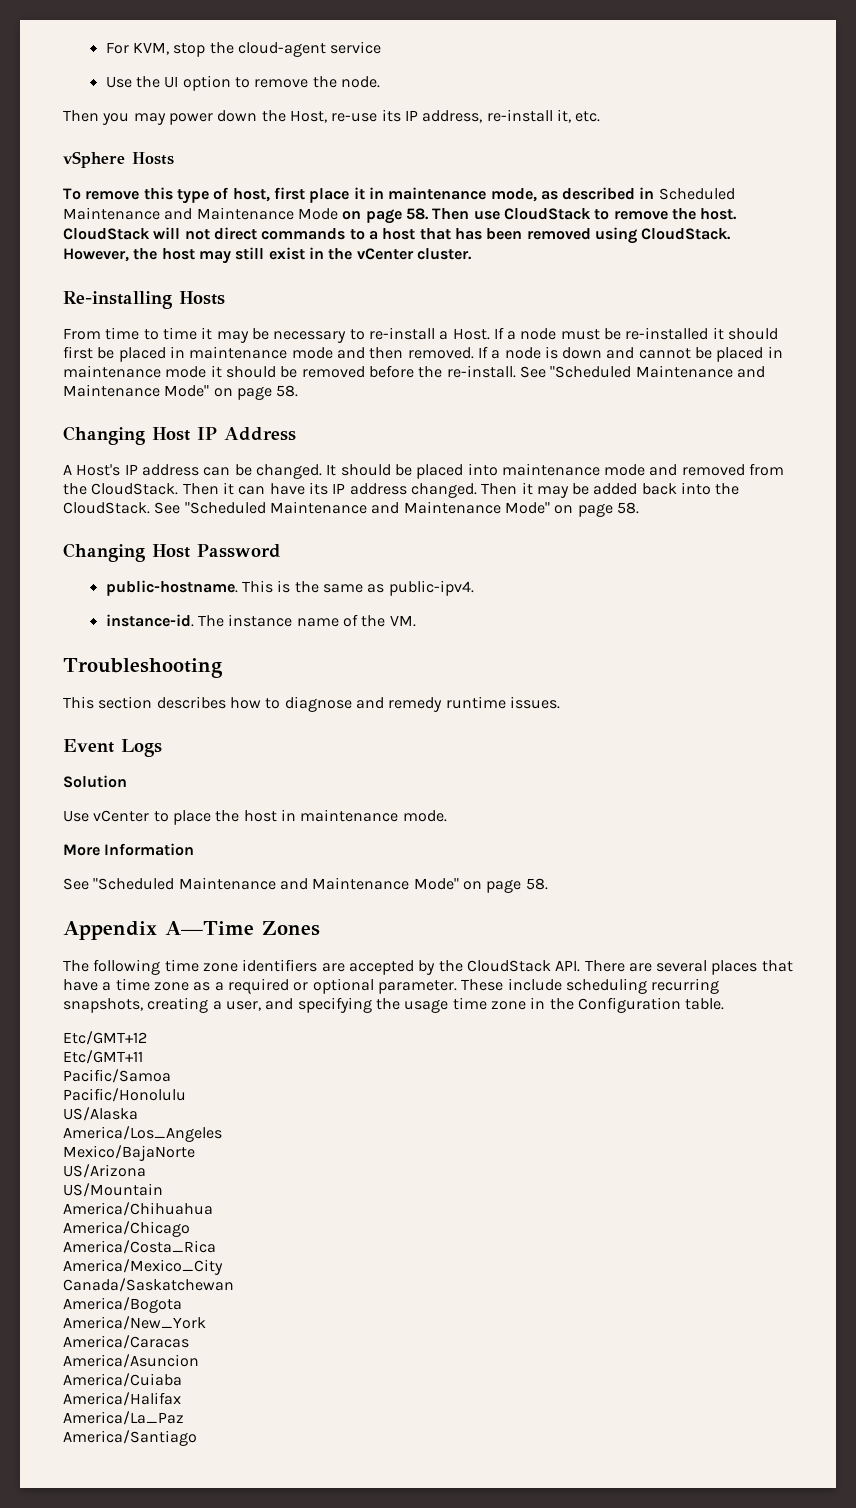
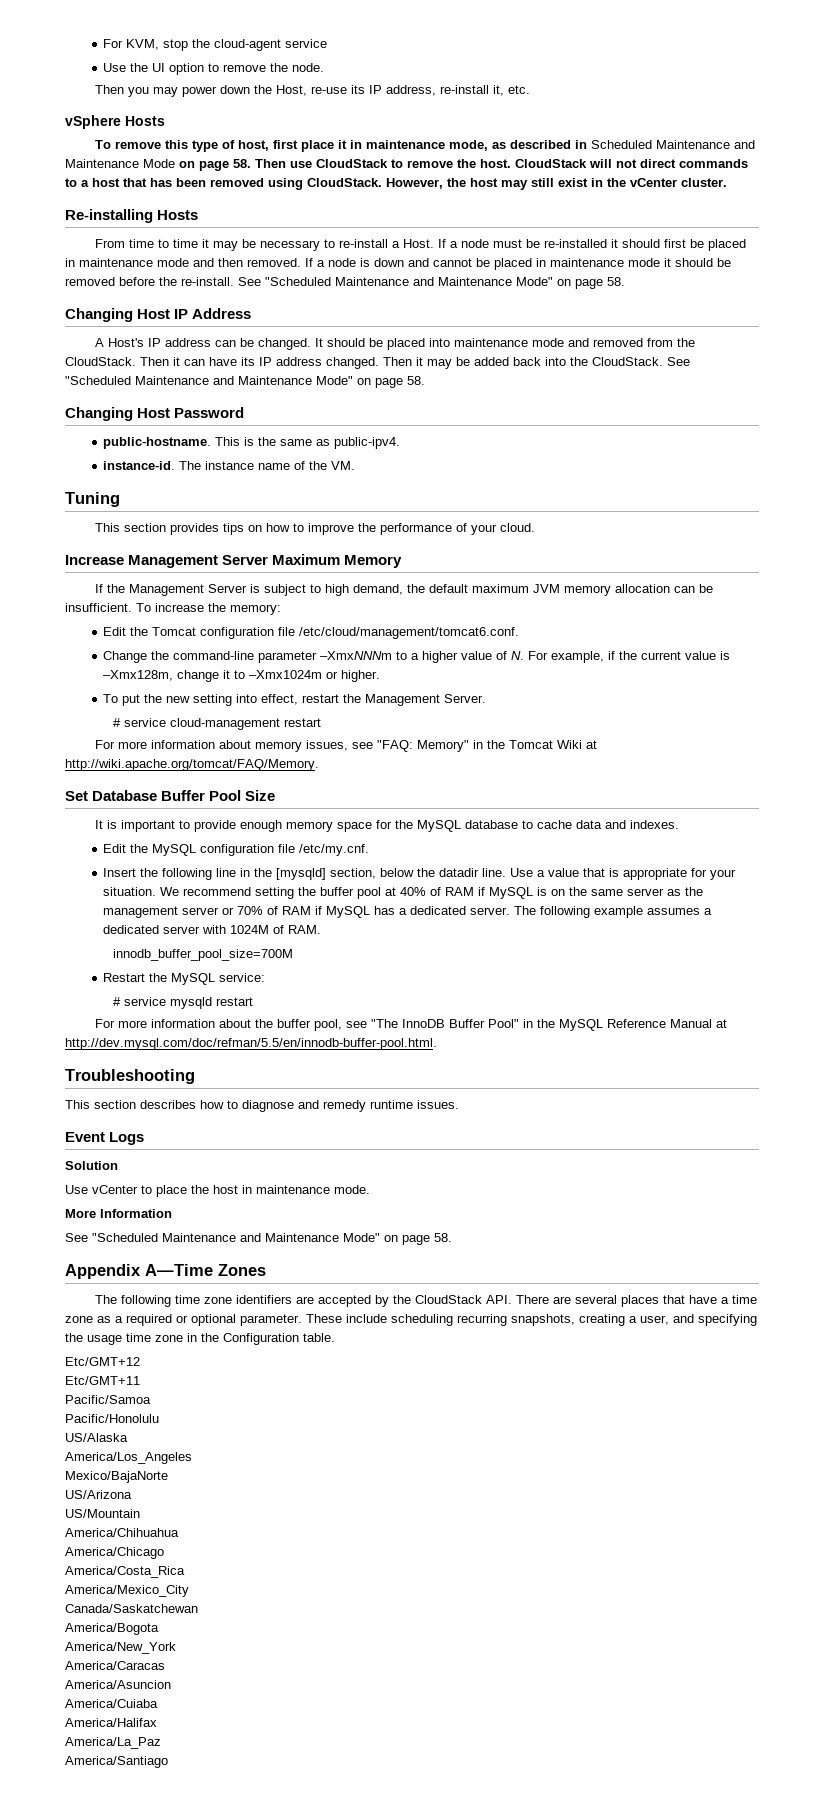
(416, 621) none -> [65,492,120,507] [94,523,535,535] [65,554,403,568] [94,584,713,596] [65,603,281,615] [103,627,520,639] [103,651,731,663] [103,670,381,682] [103,694,487,706] [113,718,322,730] [94,740,597,752] [65,759,319,771] [65,790,276,801] [94,820,679,832] [103,844,370,856] [103,868,737,880] [103,887,704,899] [103,906,713,918] [103,925,322,934] [113,949,294,961] [103,973,266,985] [113,997,254,1009] [94,1019,727,1031] [65,1038,437,1050] // Tuning // This section provides tips on how to improve the performance of your cloud. // Increase Management Server Maximum Memory // If the Management Server is subject to high demand, the default maximum JVM memory allocation can be insufficient. To increase the memory: // Edit the Tomcat configuration file /etc/cloud/management/tomcat6.conf. // Change the command-line parameter –XmxNNNm to a higher value of N. For example, if the current value is –Xmx128m, change it to –Xmx1024m or higher. // To put the new setting into effect, restart the Management Server. // # service cloud-management restart // For more information about memory issues, see "FAQ: Memory" in the Tomcat Wiki at http://wiki.apache.org/tomcat/FAQ/Memory. // Set Database Buffer Pool Size // It is important to provide enough memory space for the MySQL database to cache data and indexes. // Edit the MySQL configuration file /etc/my.cnf. // Insert the following line in the [mysqld] section, below the datadir line. Use a value that is appropriate for your situation. We recommend setting the buffer pool at 40% of RAM if MySQL is on the same server as the management server or 70% of RAM if MySQL has a dedicated server. The following example assumes a dedicated server with 1024M of RAM. // innodb_buffer_pool_size=700M // Restart the MySQL service: // # service mysqld restart // For more information about the buffer pool, see "The InnoDB Buffer Pool" in the MySQL Reference Manual at http://dev.mysql.com/doc/refman/5.5/en/innodb-buffer-pool.html.

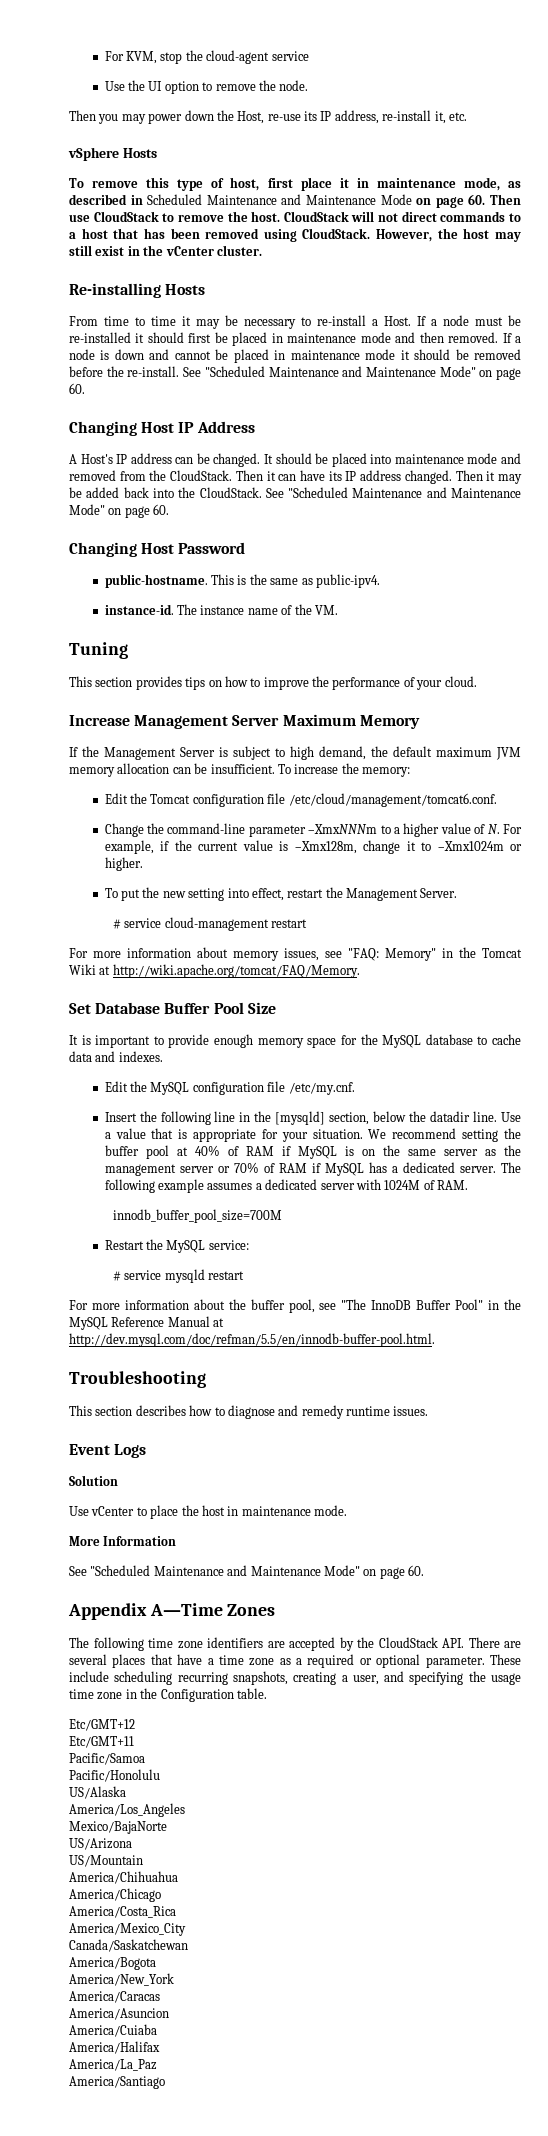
[233,159,251,168] 58. -> [468,194,486,205] 60.
[607,277,625,286] 58. -> [69,383,85,394] 60.
[407,376,425,385] 58. -> [153,504,170,515] 60.
[434,1233,452,1242] 58. -> [408,1565,424,1576] 60.

